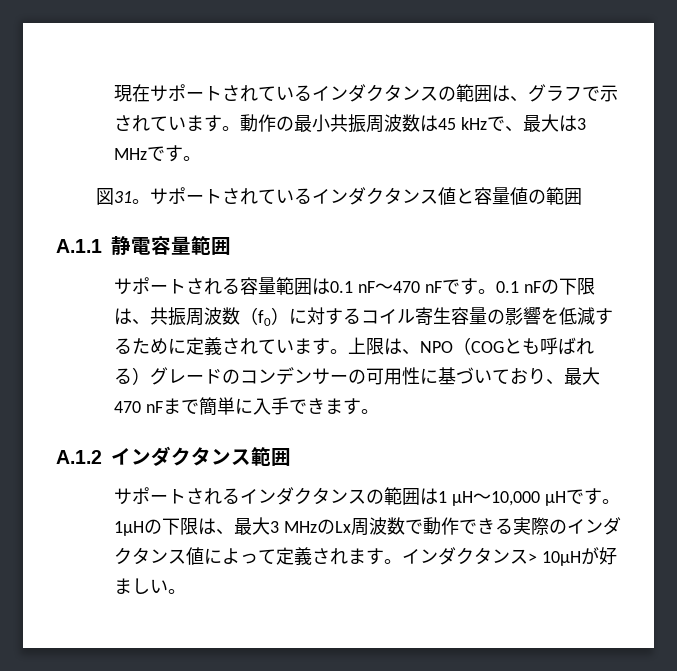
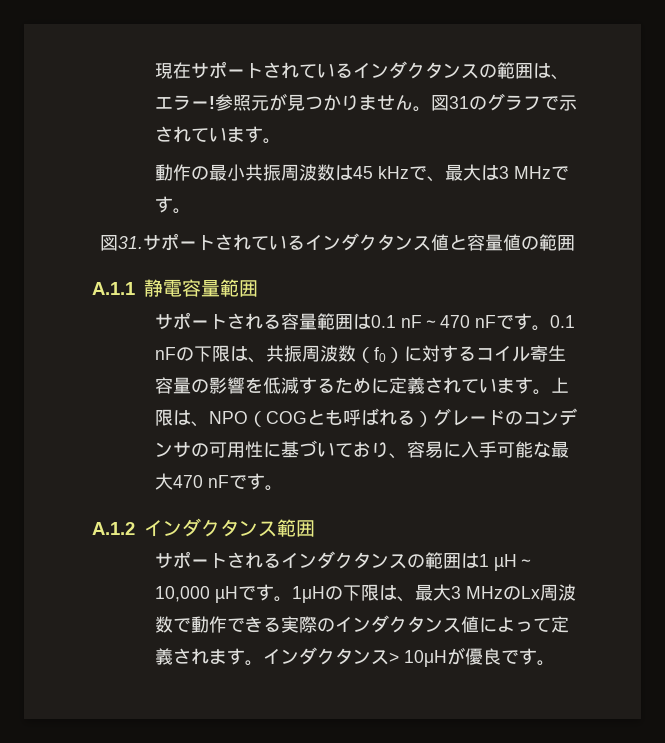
(529, 99) none -> [155,93,488,112] エラー!参照元が見つかりません。図31の
(241, 128) none -> (282, 141) //
[113,191,150,204] 31。 -> [117,236,143,249] 31.
[374,283,393,293] 〜 -> [422,320,441,328] ～
[330,374,349,383] ー -> (192, 449) none
[564,367,601,385] [114,397,343,416] 最大470 nFまで簡単に入手できま -> [407,441,570,458] [155,473,248,490] 容易に入手可能な最大470 nFで
[472,493,491,503] 〜 -> [517,559,536,567] ～
[598,547,617,565] [114,578,169,594] 好ましい -> [465,648,538,665] 優良です

